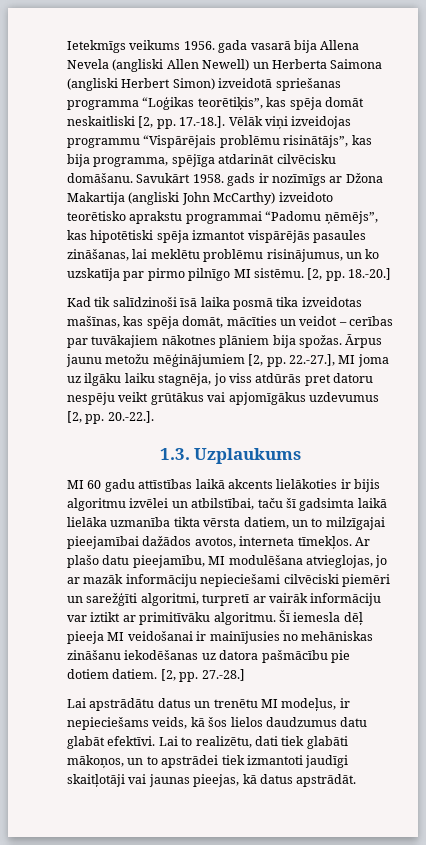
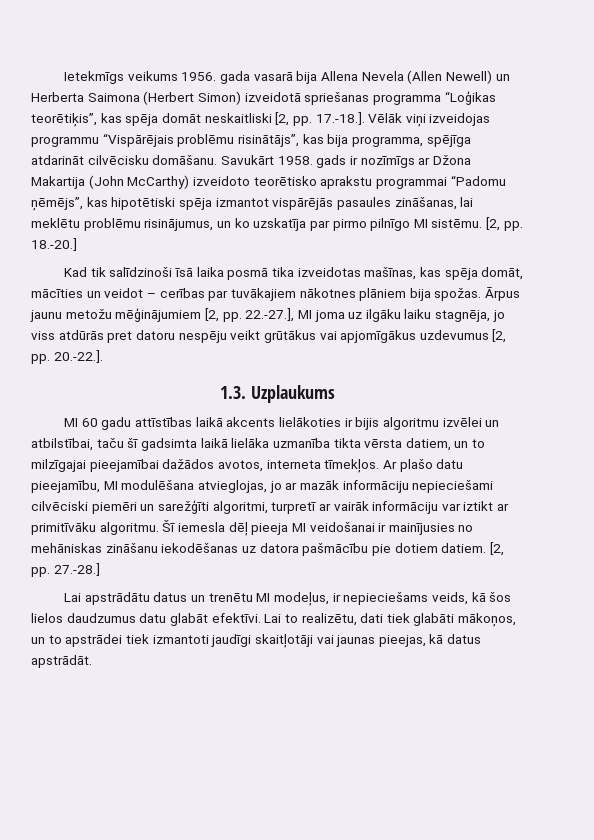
[112,59,199,72] (angliski Allen -> [407,70,443,84] (Allen
[67,78,171,91] (angliski Herbert -> [143,91,195,105] (Herbert
[128,192,210,205] (angliski John -> [88,175,124,189] (John

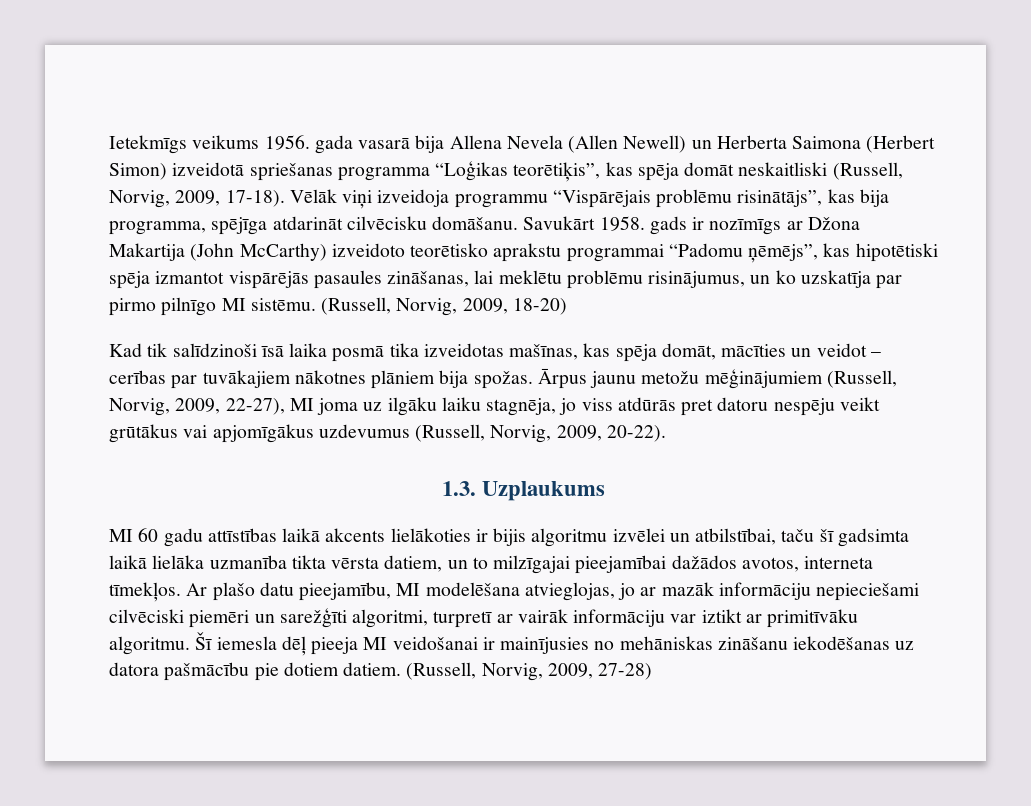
[275,112,365,126] [2, pp. 17.-18.]. -> [832,162,903,180] [109,190,285,208] (Russell, Norvig, 2009, 17-18).
[429,113,491,126] izveidojas -> [377,189,450,207] izveidoja
[486,217,523,231] [31,238,77,251] [2, pp. 18.-20.] -> [321,297,567,316] (Russell, Norvig, 2009, 18-20)
[204,308,295,322] [2, pp. 22.-27.], -> [826,370,897,388] [109,398,285,416] (Russell, Norvig, 2009, 22-27),
[492,329,507,343] [31,350,103,364] [2, pp. 20.-22.]. -> [415,424,666,443] (Russell, Norvig, 2009, 20-22).
[121,480,195,490] modulēšana -> [425,582,520,596] modelēšana
[489,542,504,556] [31,563,100,577] [64,592,512,606] [31,613,517,627] [31,634,482,648] [31,655,92,668] [2, pp. 27.-28.] // Lai apstrādātu datus un trenētu MI modeļus, ir nepieciešams veids, kā šos lielos daudzumus datu glabāt efektīvi. Lai to realizētu, dati tiek glabāti mākoņos, un to apstrādei tiek izmantoti jaudīgi skaitļotāji vai jaunas pieejas, kā datus apstrādāt. -> [406,662,653,681] (Russell, Norvig, 2009, 27-28)

